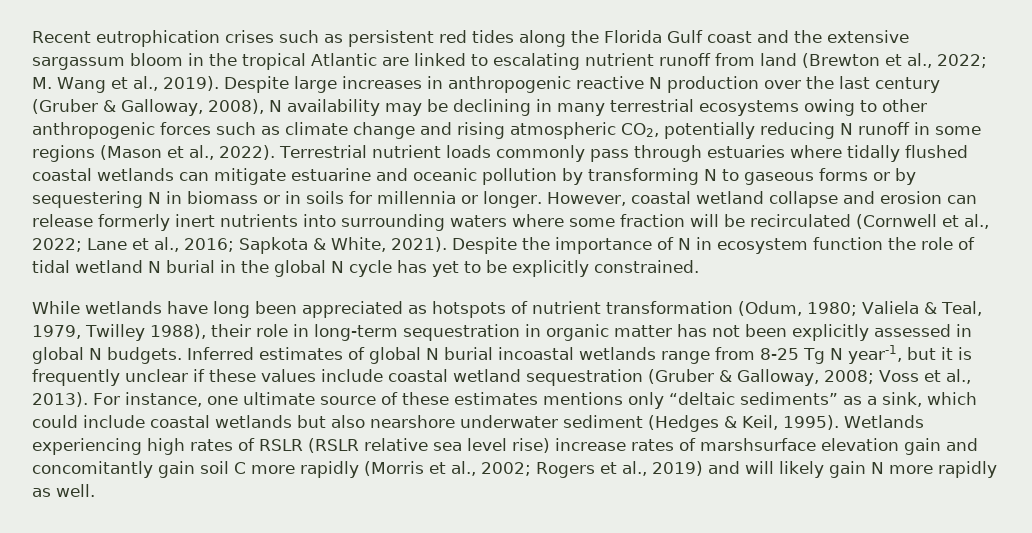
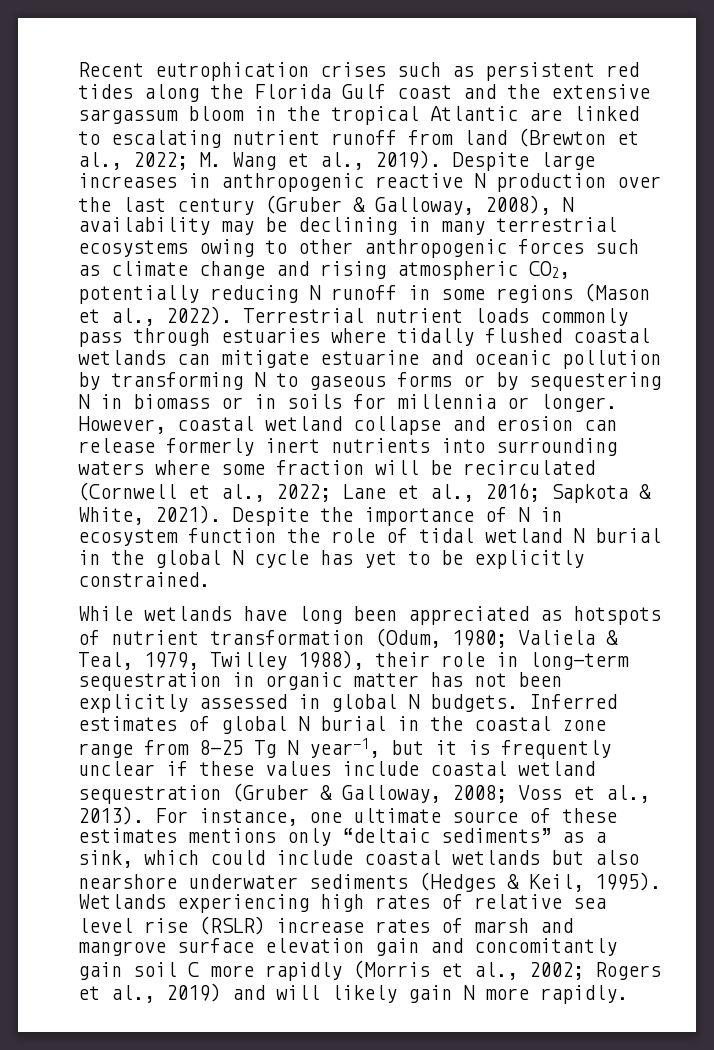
[498,347,656,360] incoastal wetlands -> [397,716,606,731] in the coastal zone
[563,415,643,428] sediment -> [309,874,408,889] sediments
[259,438,359,453] RSLR (RSLR -> (463, 901) none
[512,438,550,453] rise) -> [144,916,265,935] rise (RSLR)
[700,438,816,451] marshsurface -> [474,918,573,933] [78,938,254,956] marsh and mangrove surface
[938,461,997,478] [32,484,95,497] rapidly as well. -> [540,985,628,1004] rapidly.

